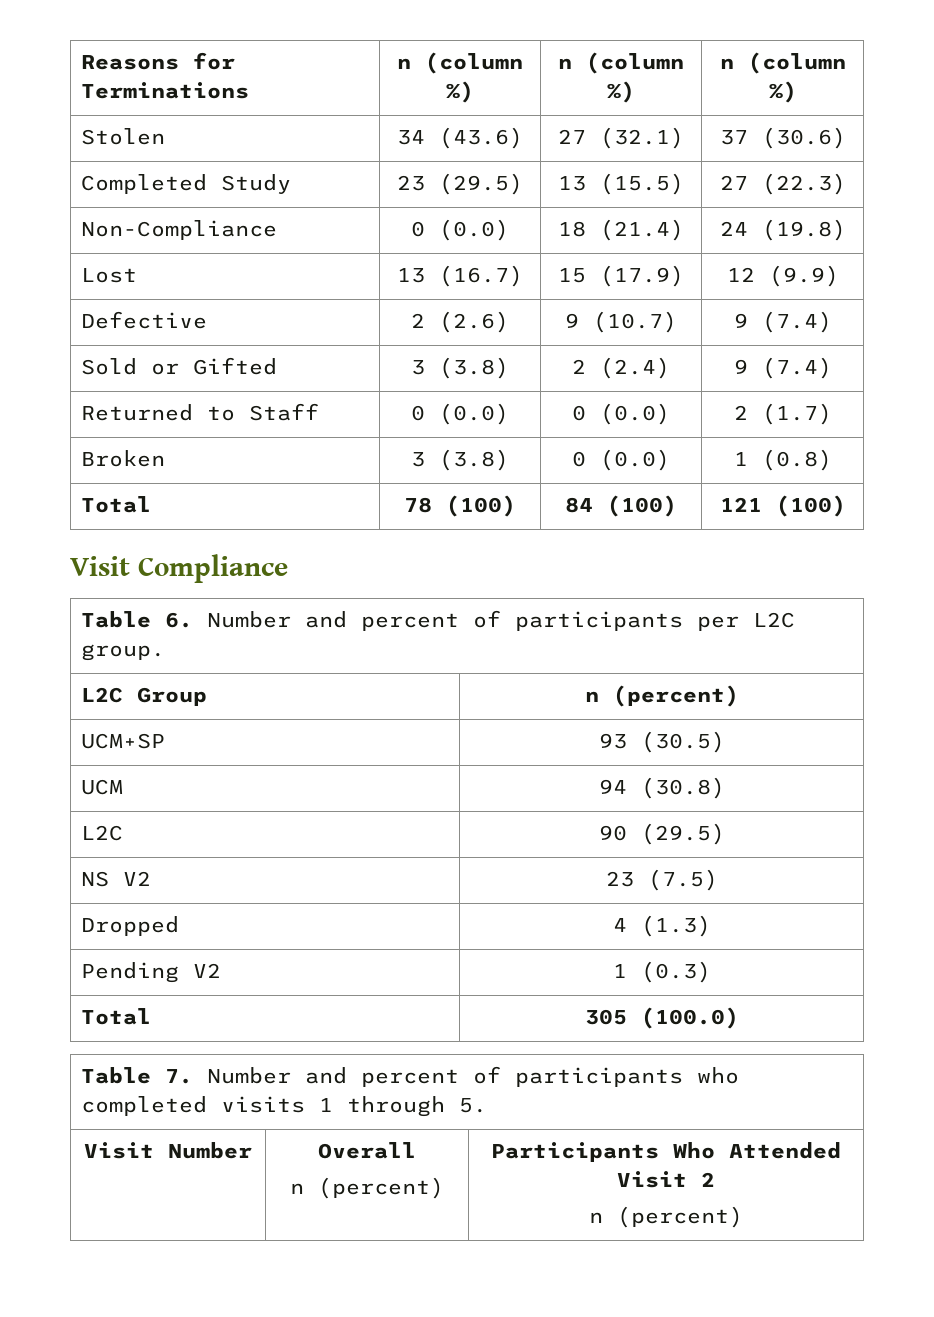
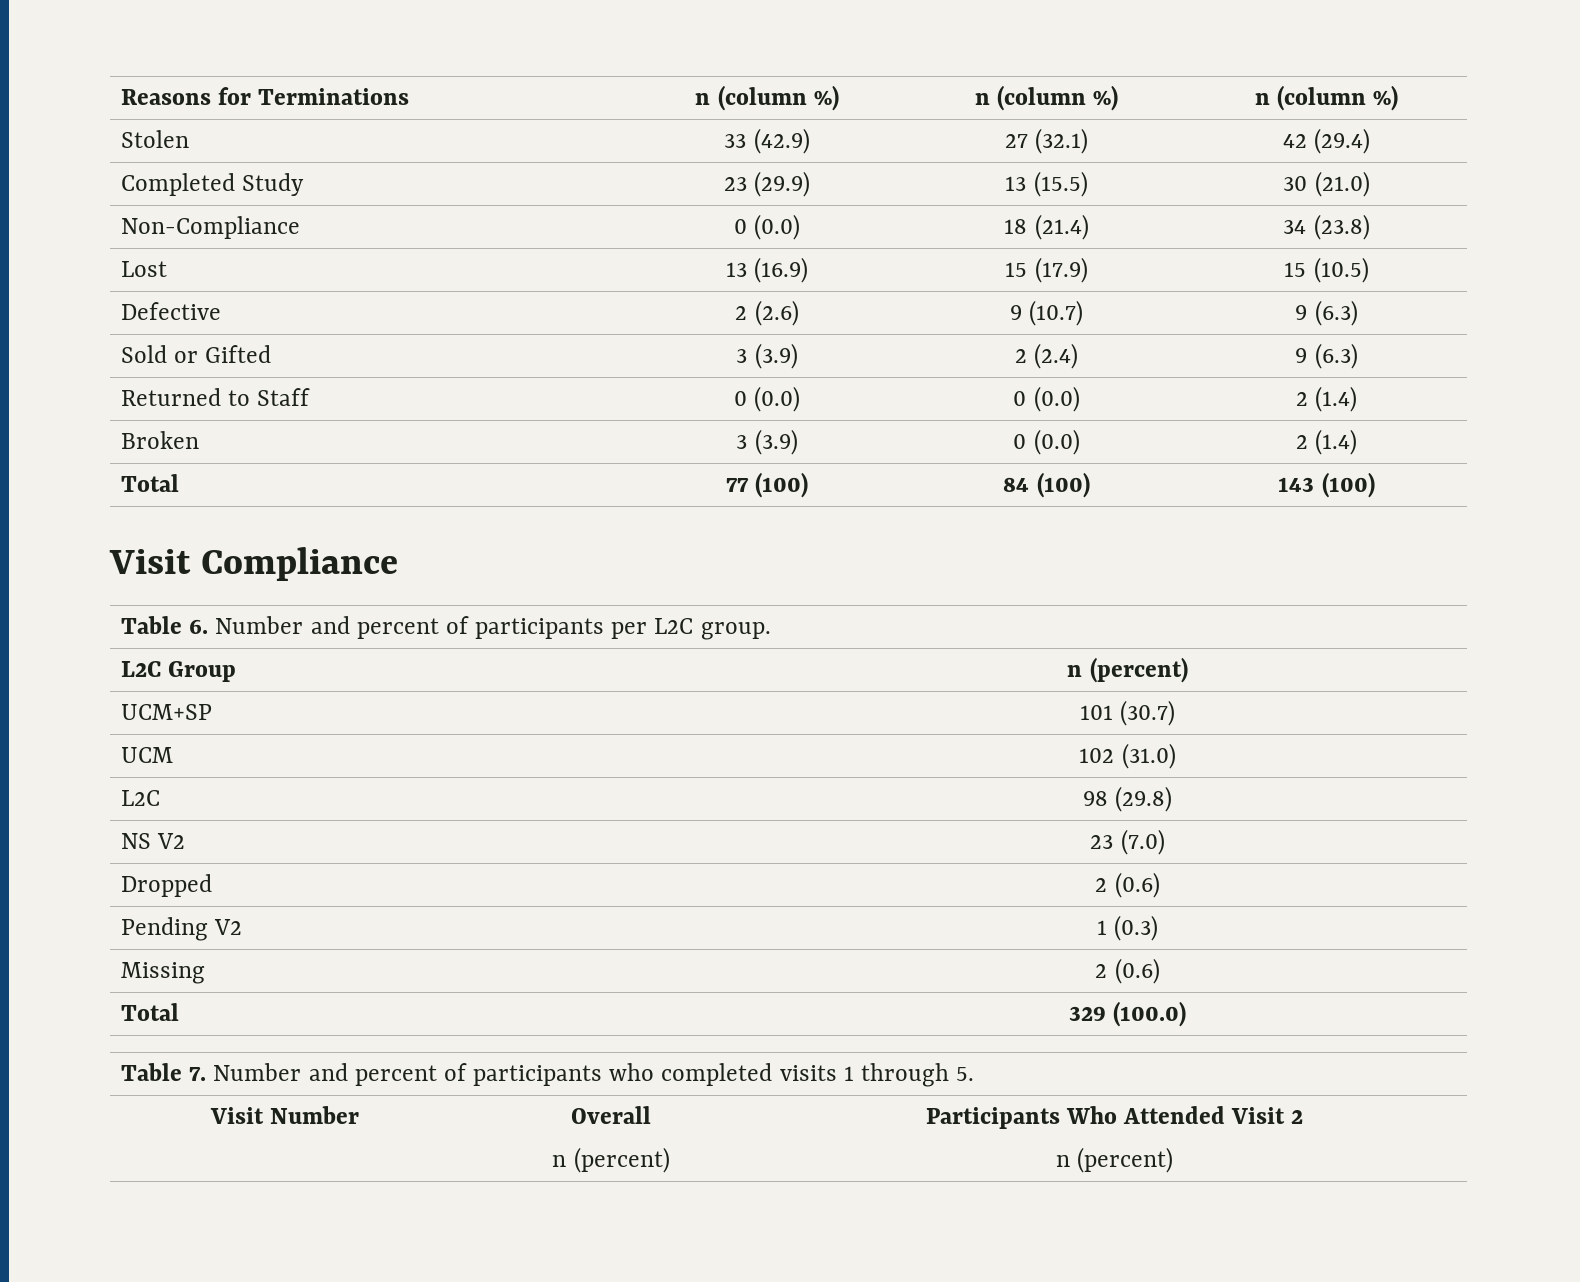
[397,127,523,149] 34 (43.6) -> [724,128,810,154] 33 (42.9)
[719,127,846,149] 37 (30.6) -> [1282,128,1371,154] 42 (29.4)
[439,173,523,195] (29.5) -> [754,171,811,197] (29.9)
[719,173,846,195] 27 (22.3) -> [1283,171,1370,197] 30 (21.0)
[719,219,846,241] 24 (19.8) -> [1283,214,1370,240] 34 (23.8)
[439,265,523,287] (16.7) -> [754,257,809,283] (16.9)
[726,265,839,287] 12 (9.9) -> [1284,257,1369,283] 15 (10.5)
[761,311,832,333] (7.4) -> [1314,300,1358,326] (6.3)
[439,357,509,379] (3.8) -> [754,343,798,369] (3.9)
[761,357,832,379] (7.4) -> [1314,343,1358,369] (6.3)
[761,403,832,425] (1.7) -> [1315,386,1358,412] (1.4)
[439,449,509,471] [572,449,670,471] [733,449,832,471] [80,496,151,513] [404,497,432,513] (3.8) | 0 (0.0) | 1 (0.8) // Total | 78 -> [754,429,798,455] [1013,429,1080,455] [1295,429,1358,455] [121,474,180,492] [725,478,749,492] (3.9) | 0 (0.0) | 2 (1.4) // Total | 77
[719,497,762,512] 121 -> [1278,477,1315,492] 143
[598,731,725,753] 93 (30.5) -> [1079,700,1176,726] 101 (30.7)
[598,777,725,799] 94 (30.8) -> [1079,743,1176,769] 102 (31.0)
[598,823,725,845] 90 (29.5) -> [1082,786,1173,812] 98 (29.8)
[647,869,718,891] (7.5) -> [1120,829,1165,855] (7.0)
[612,915,711,937] 4 (1.3) -> [1095,872,1160,898] 2 (0.6)
[80,1008,151,1025] [584,1009,627,1025] // Total | 305 -> [121,962,206,984] [1095,958,1160,984] [121,1003,180,1021] [1068,1006,1106,1021] // Missing | 2 (0.6) // Total | 329

